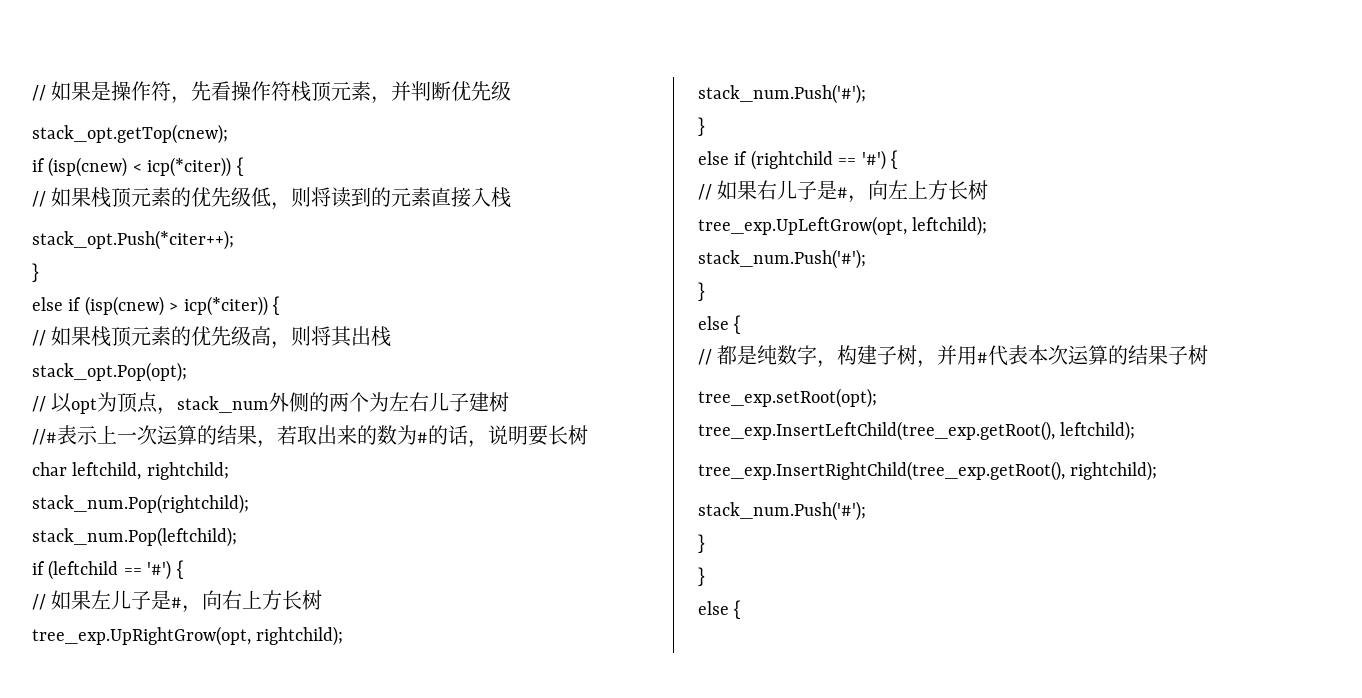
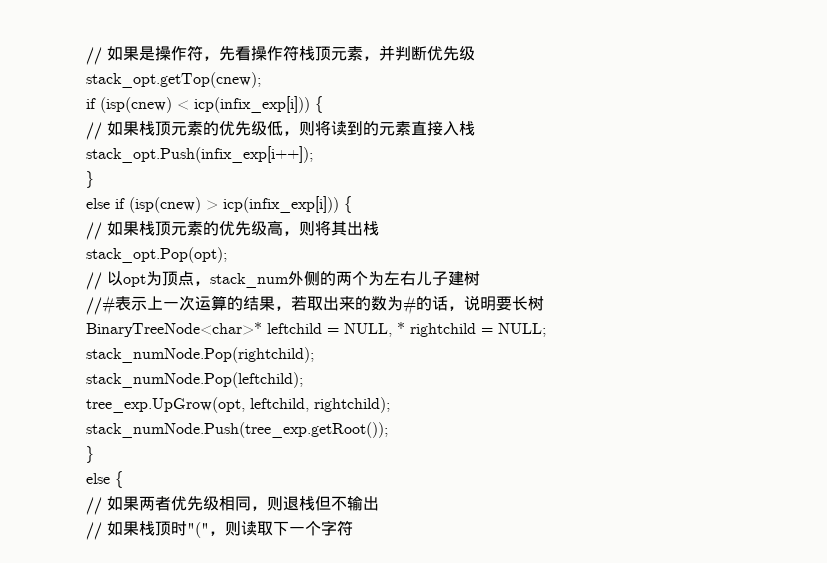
[147,157,232,177] icp(*citer)) -> [194,96,310,113] icp(infix_exp[i]))
[32,230,234,250] stack_opt.Push(*citer++); -> [86,146,313,163] stack_opt.Push(infix_exp[i++]);
[183,296,268,316] icp(*citer)) -> [223,196,339,213] icp(infix_exp[i]))
[32,462,229,480] [32,494,249,514] [32,527,237,547] [32,560,184,580] [32,590,323,613] [32,626,344,646] [698,84,866,104] [698,117,705,136] [698,150,898,170] [698,180,989,203] [698,216,988,236] [698,249,866,269] [698,282,705,301] [698,315,742,334] [698,345,1209,368] [698,388,877,408] [698,421,1136,441] [698,461,1158,481] [698,501,866,521] [698,534,705,553] [698,567,705,586] [698,600,742,619] char leftchild, rightchild; // stack_num.Pop(rightchild); // stack_num.Pop(leftchild); // if (leftchild == '#') { // // 如果左儿子是#，向右上方长树 // tree_exp.UpRightGrow(opt, rightchild); // stack_num.Push('#'); // } // else if (rightchild == '#') { // // 如果右儿子是#，向左上方长树 // tree_exp.UpLeftGrow(opt, leftchild); // stack_num.Push('#'); // } // else { // // 都是纯数字，构建子树，并用#代表本次运算的结果子树 // tree_exp.setRoot(opt); // tree_exp.InsertLeftChild(tree_exp.getRoot(), leftchild); // tree_exp.InsertRightChild(tree_exp.getRoot(), rightchild); // stack_num.Push('#'); // } // } // else { -> [86,322,546,337] [86,347,314,363] [86,372,303,388] [86,397,390,413] [86,422,388,438] [86,446,94,463] [86,471,123,488] [86,496,379,515] [86,520,353,540] BinaryTreeNode<char>* leftchild = NULL, * rightchild = NULL; // stack_numNode.Pop(rightchild); // stack_numNode.Pop(leftchild); // tree_exp.UpGrow(opt, leftchild, rightchild); // stack_numNode.Push(tree_exp.getRoot()); // } // else { // // 如果两者优先级相同，则退栈但不输出 // // 如果栈顶时"("，则读取下一个字符

